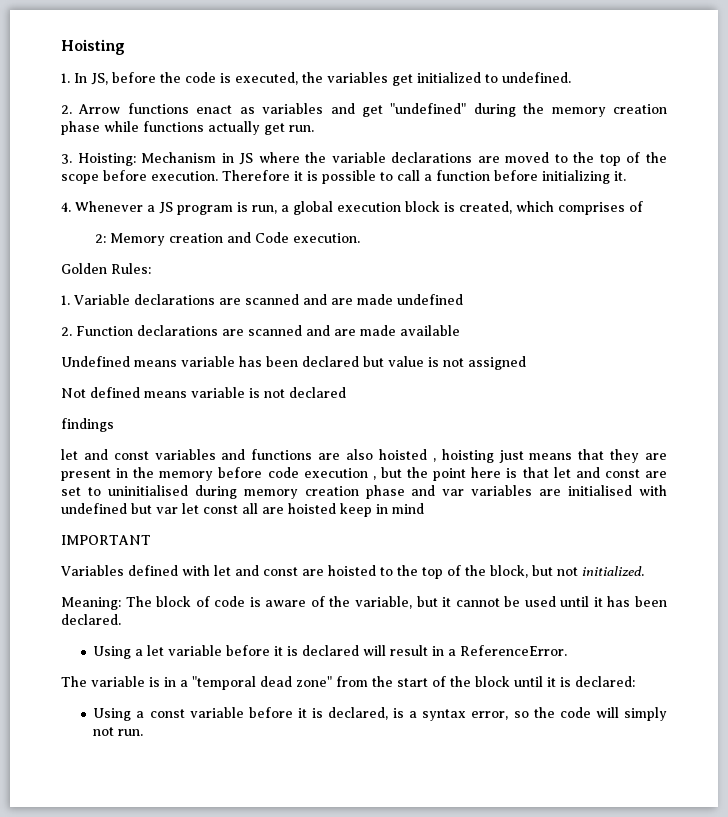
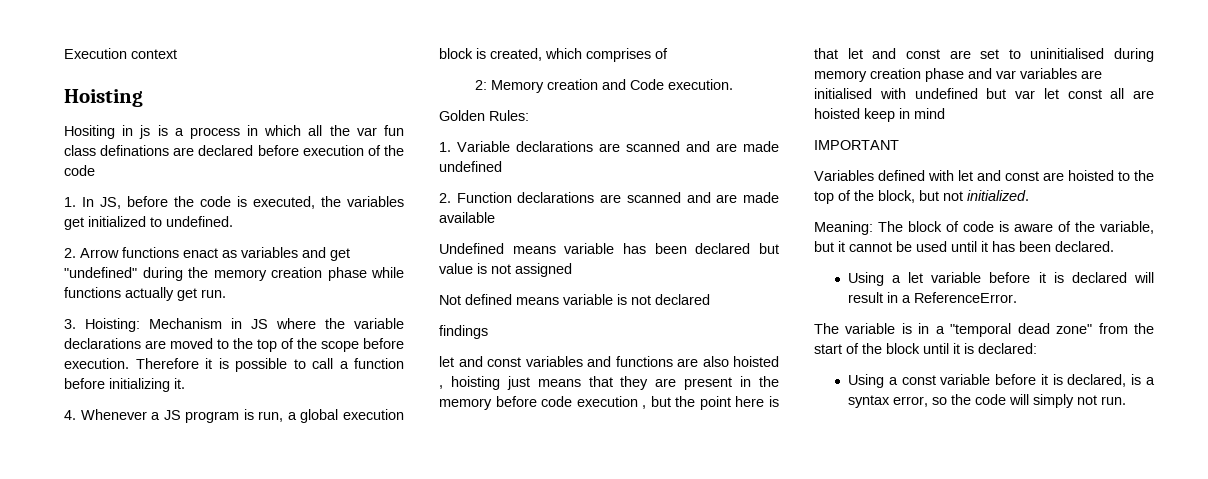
(61, 47) none -> [64,48,177,59] Execution context //
(125, 47) none -> [64,125,405,139] [64,145,404,156] [64,165,95,176] // Hositing in js is a process in which all the var fun class definations are declared before execution of the code

